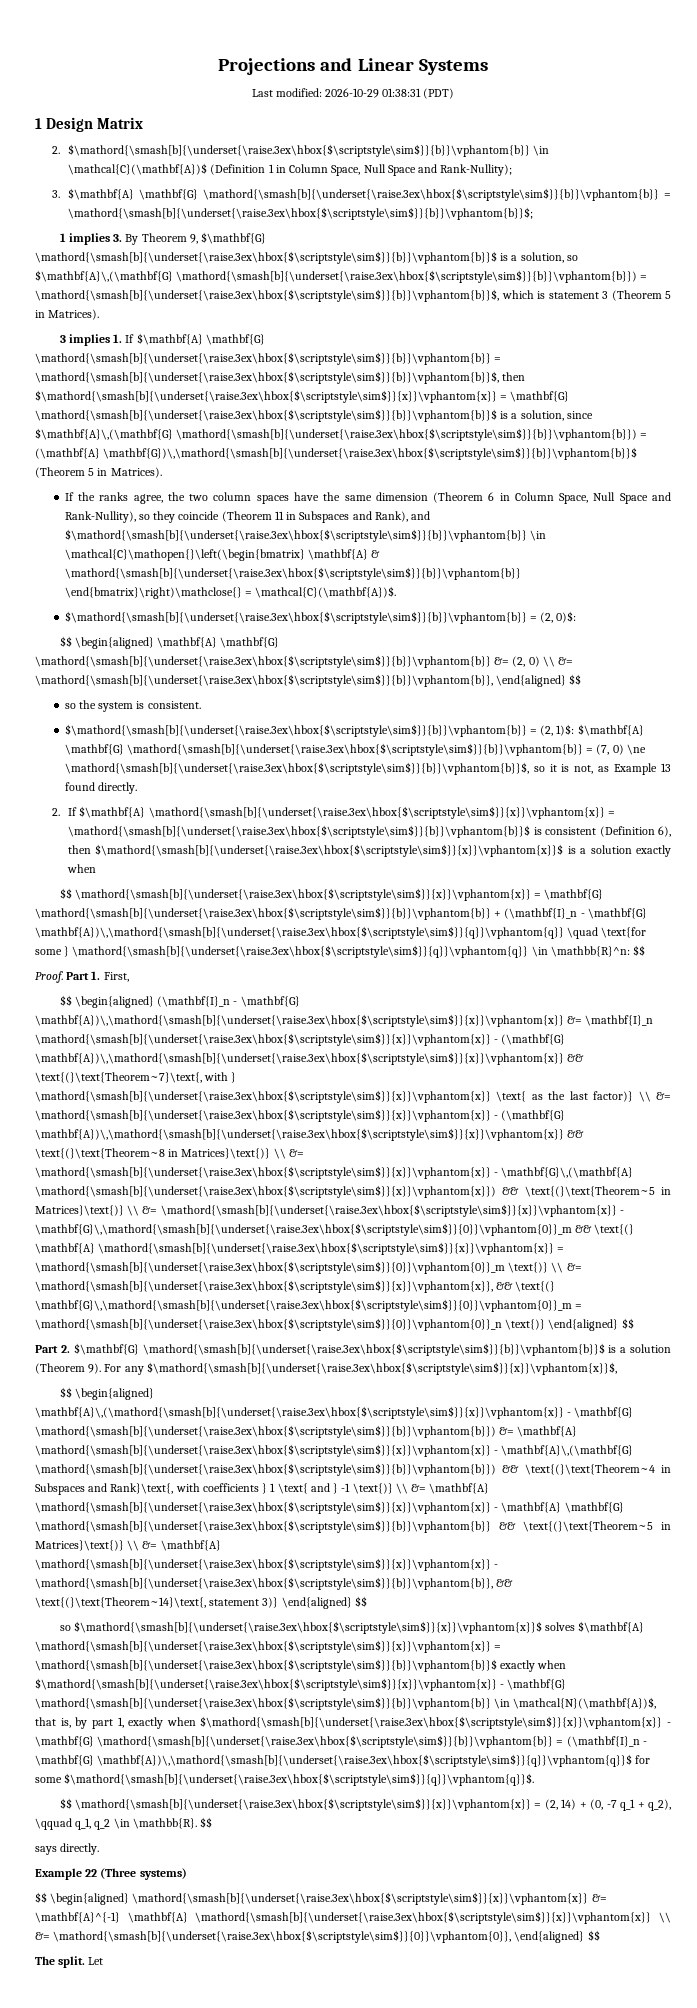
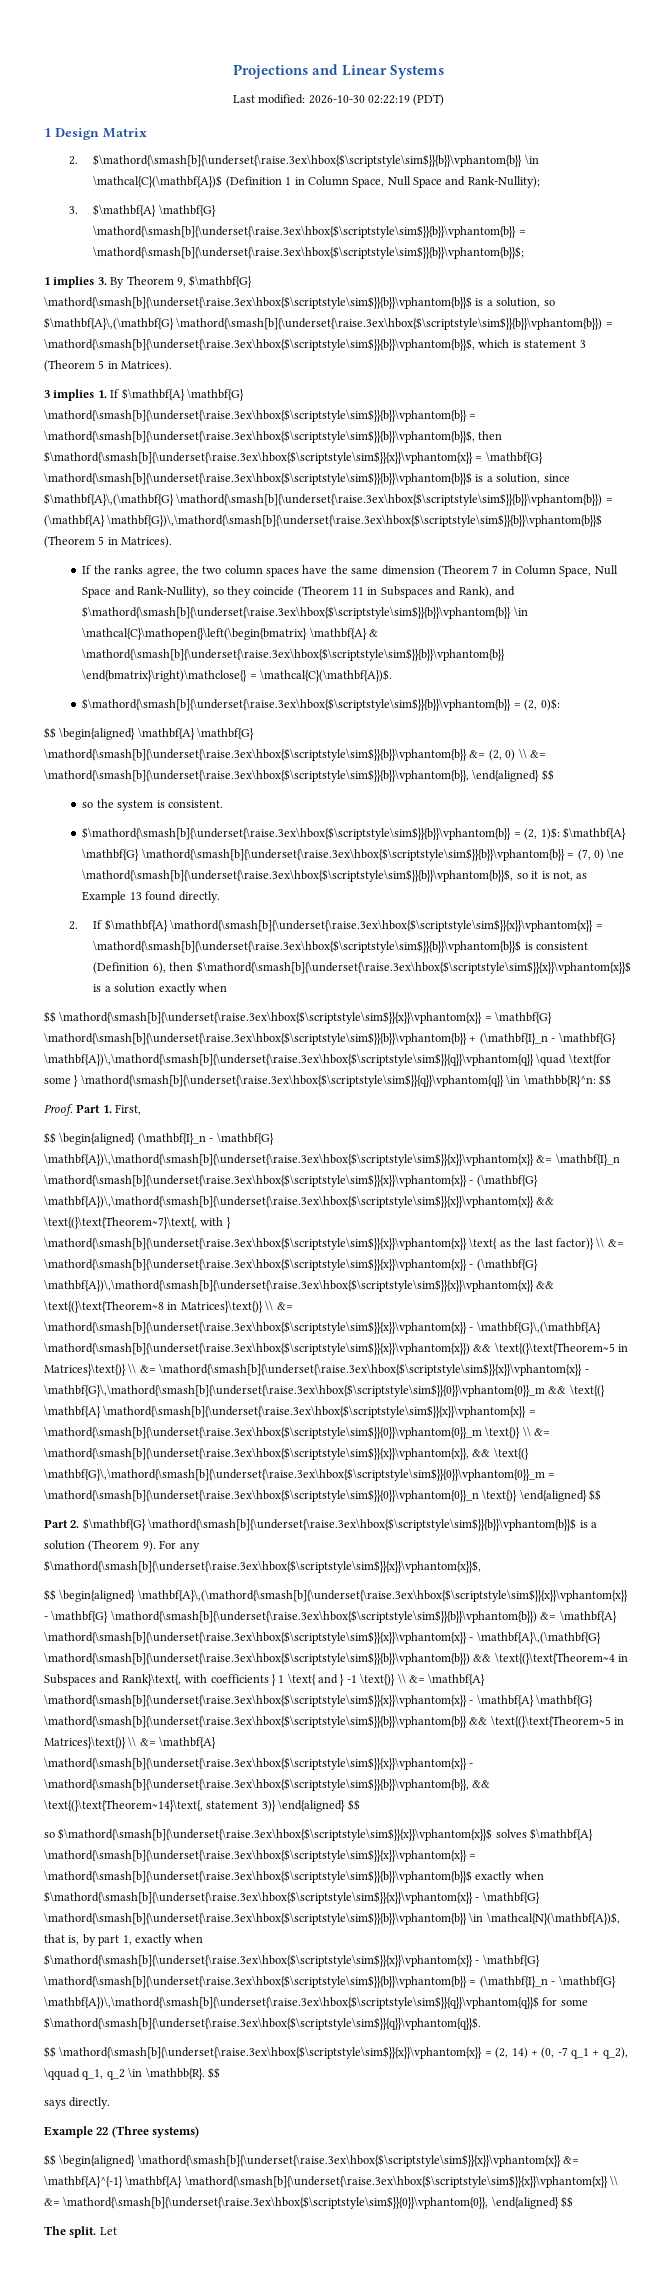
[325,88,422,98] 2026-10-29 01:38:31 -> [308,95,410,104] 2026-10-30 02:22:19
[488,492,495,501] 6 -> [492,565,499,574] 7

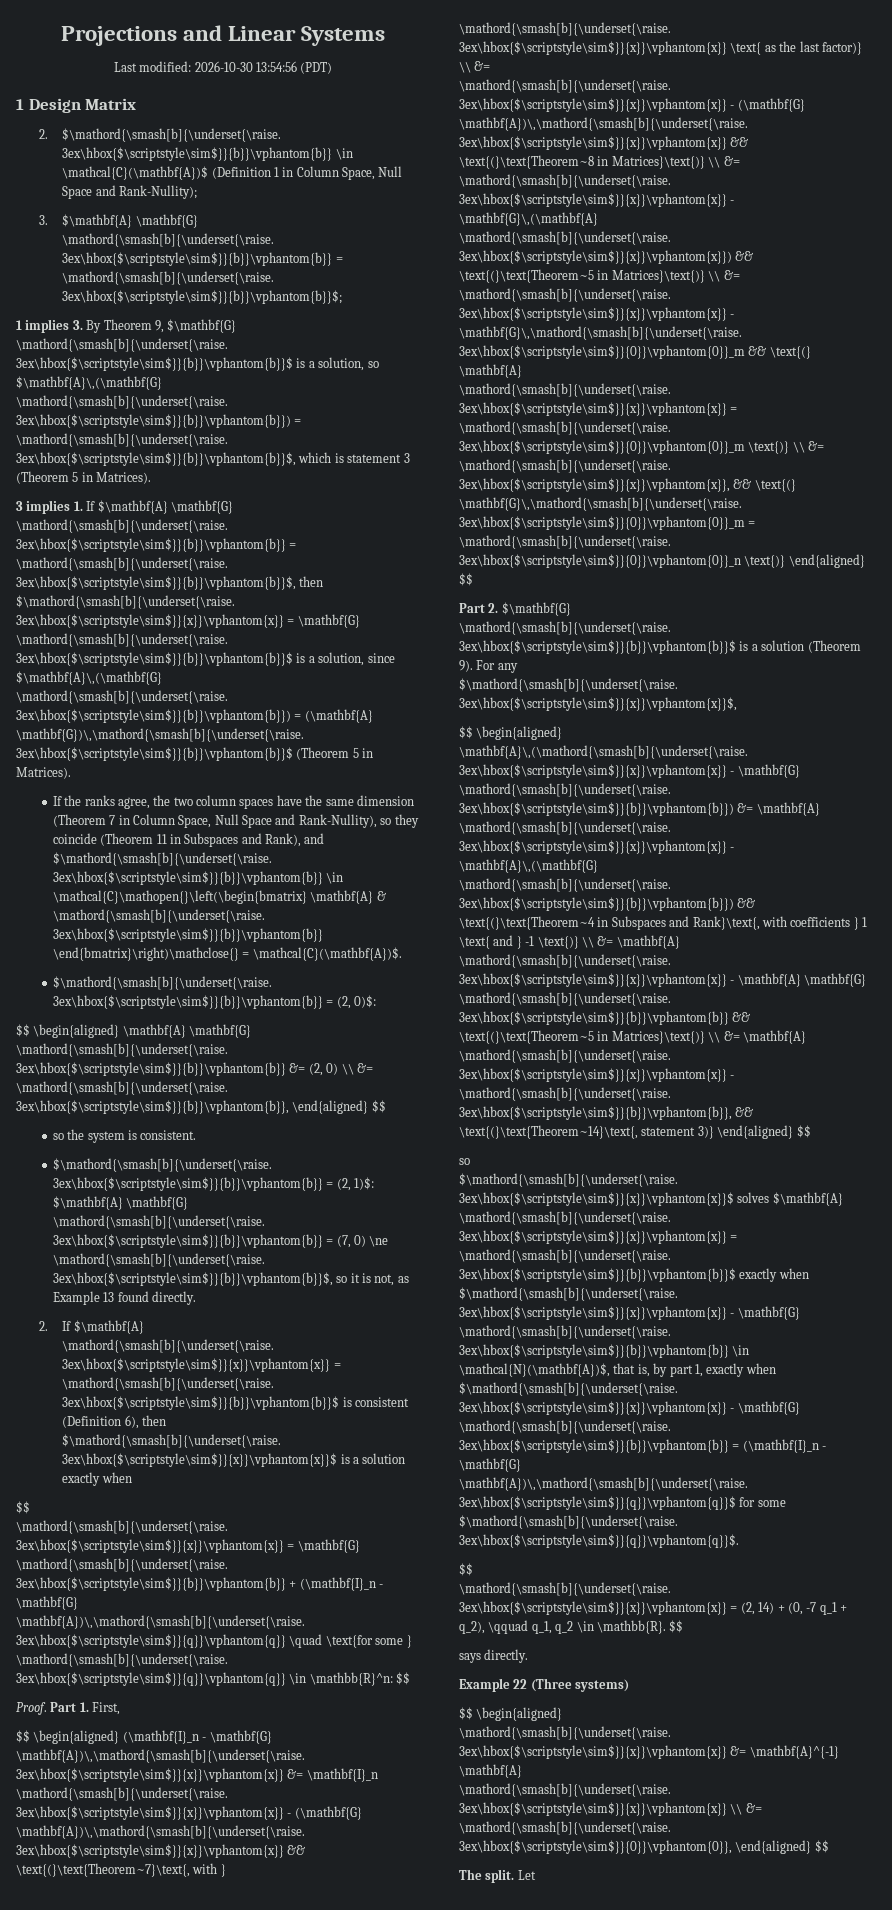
[367,95,410,104] 02:22:19 -> [255,61,297,72] 13:54:56

